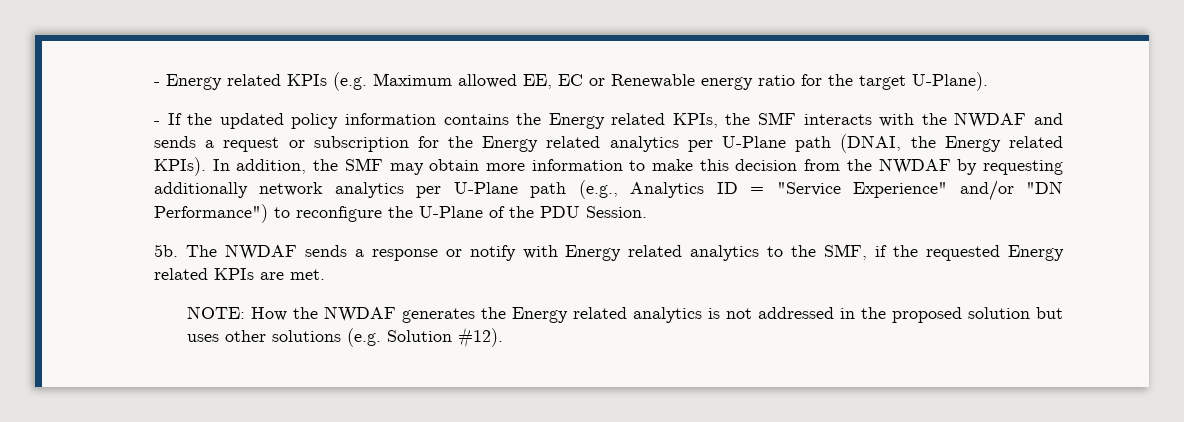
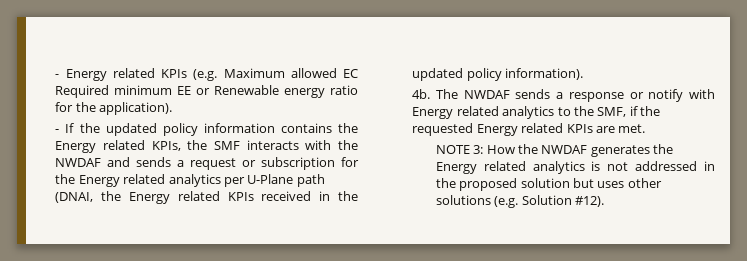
[522,74,583,89] EE, EC -> [343,69,358,78] [55,85,192,98] EC Required minimum EE
[858,72,988,91] target U-Plane). -> [99,102,173,115] application).
[153,157,1064,176] [153,180,1063,201] [153,204,647,223] [153,244,178,257] KPIs). In addition, the SMF may obtain more information to make this decision from the NWDAF by requesting additionally network analytics per U-Plane path (e.g., Analytics ID = "Service Experience" and/or "DN Performance") to reconfigure the U-Plane of the PDU Session. // 5b. -> [227,191,358,201] [412,68,584,81] [412,89,431,99] KPIs received in the updated policy information). // 4b.
[186,306,245,319] NOTE: -> [435,145,484,154] NOTE 3:

